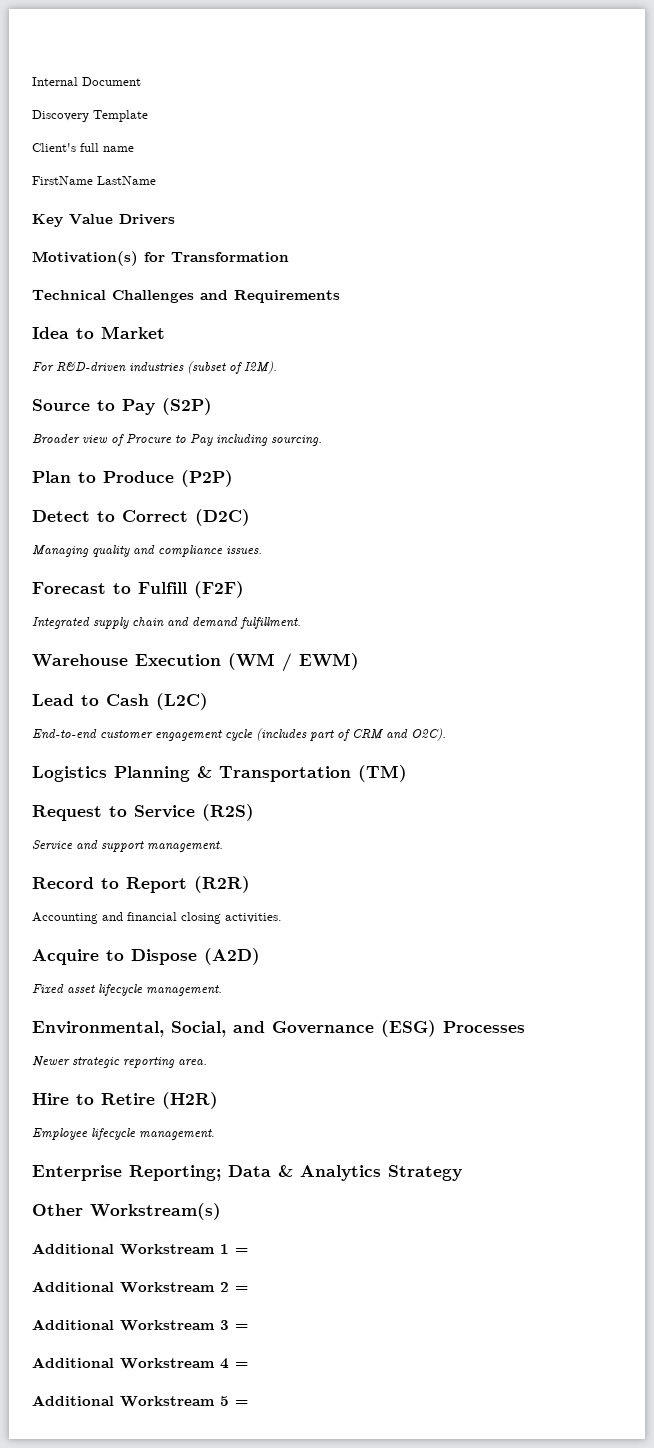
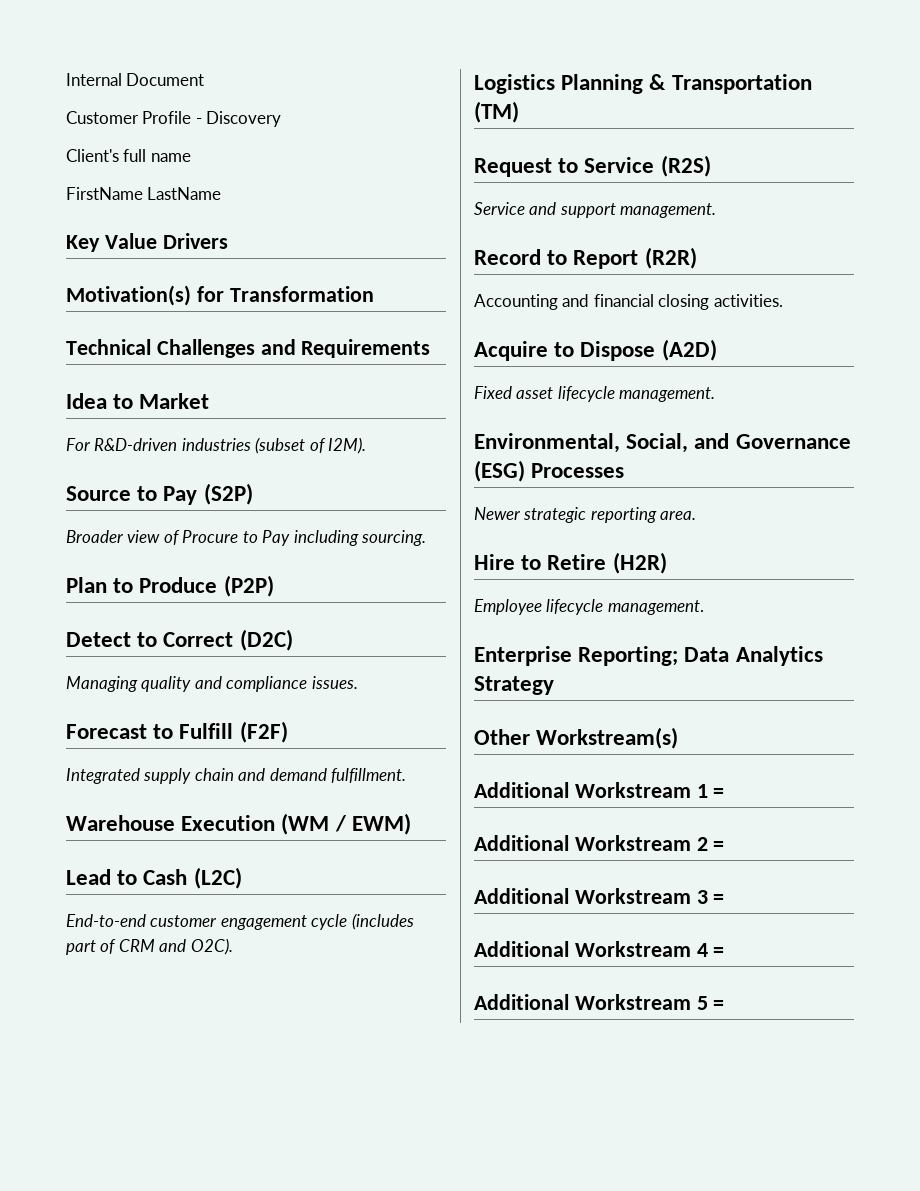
(141, 81) none -> [66,111,202,124] Customer Profile -
[93,110,148,122] Template -> (282, 119) none
[278,1165,293,1177] & -> (730, 654) none

